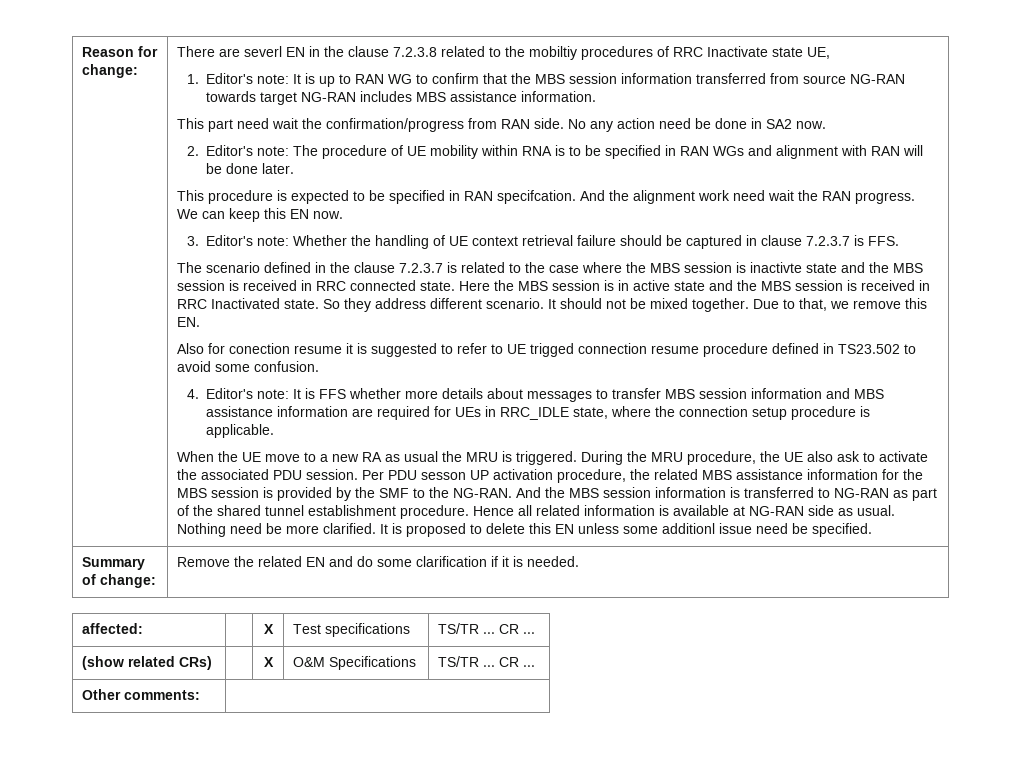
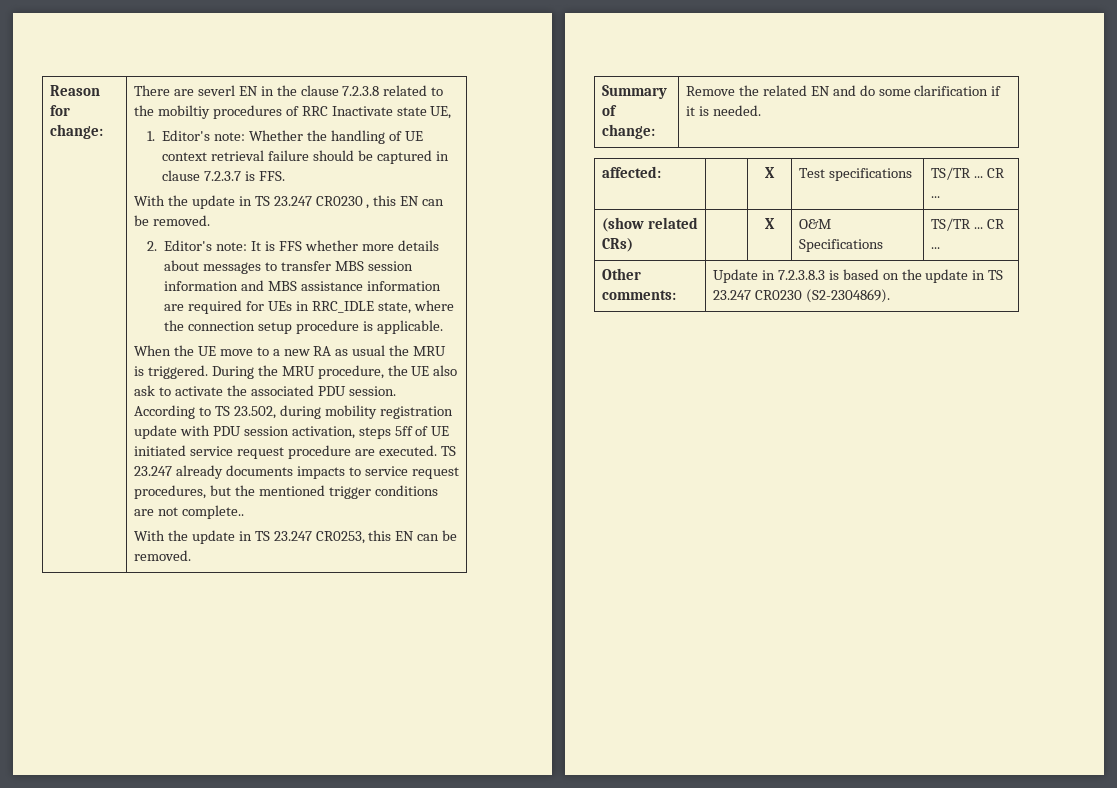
[292,73,905,87] [205,91,596,105] [177,118,827,132] [186,145,923,159] [205,163,294,174] [177,190,916,204] [177,208,344,222] [186,235,289,246] It is up to RAN WG to confirm that the MBS session information transferred from source NG-RAN towards target NG-RAN includes MBS assistance information. // This part need wait the confirmation/progress from RAN side. No any action need be done in SA2 now. // 2. Editor's note: The procedure of UE mobility within RNA is to be specified in RAN WGs and alignment with RAN will be done later. // This procedure is expected to be specified in RAN specifcation. And the alignment work need wait the RAN progress. We can keep this EN now. // 3. Editor's note: -> (246, 136) none
[177,262,924,273] [177,280,931,291] [177,298,928,312] [177,317,201,327] [177,343,917,357] [177,361,320,372] [186,389,199,399] The scenario defined in the clause 7.2.3.7 is related to the case where the MBS session is inactivte state and the MBS session is received in RRC connected state. Here the MBS session is in active state and the MBS session is received in RRC Inactivated state. So they address different scenario. It should not be mixed together. Due to that, we remove this EN. // Also for conection resume it is suggested to refer to UE trigged connection resume procedure defined in TS23.502 to avoid some confusion. // 4. -> [134,195,445,209] [134,215,210,226] [147,241,158,251] With the update in TS 23.247 CR0230 , this EN can be removed. // 2.
[362,469,924,483] [177,487,938,501] [177,505,896,519] [177,523,873,537] Per PDU sesson UP activation procedure, the related MBS assistance information for the MBS session is provided by the SMF to the NG-RAN. And the MBS session information is transferred to NG-RAN as part of the shared tunnel establishment procedure. Hence all related information is available at NG-RAN side as usual. Nothing need be more clarified. It is proposed to delete this EN unless some additionl issue need be specified. -> [134,405,453,419] [134,425,450,439] [134,445,456,459] [134,465,459,479] [134,485,438,499] [134,505,244,519] [134,530,458,544] [134,550,192,561] According to TS 23.502, during mobility registration update with PDU session activation, steps 5ff of UE initiated service request procedure are executed. TS 23.247 already documents impacts to service request procedures, but the mentioned trigger conditions are not complete.. // With the update in TS 23.247 CR0253, this EN can be removed.
(201, 695) none -> [713,269,1004,283] [713,289,890,303] Update in 7.2.3.8.3 is based on the update in TS 23.247 CR0230 (S2-2304869).

